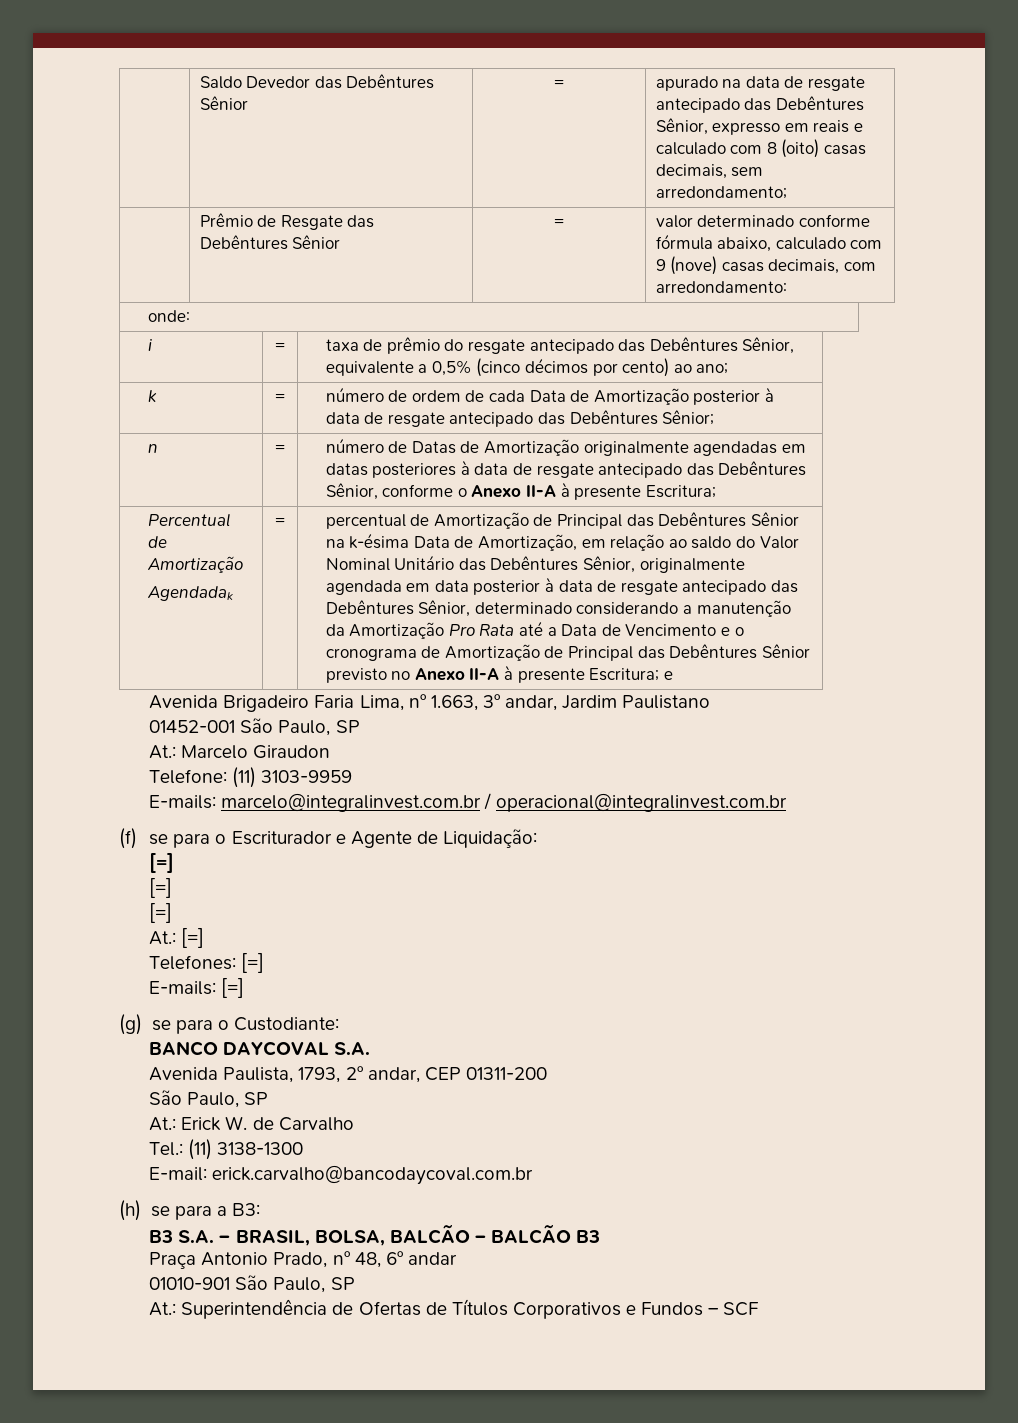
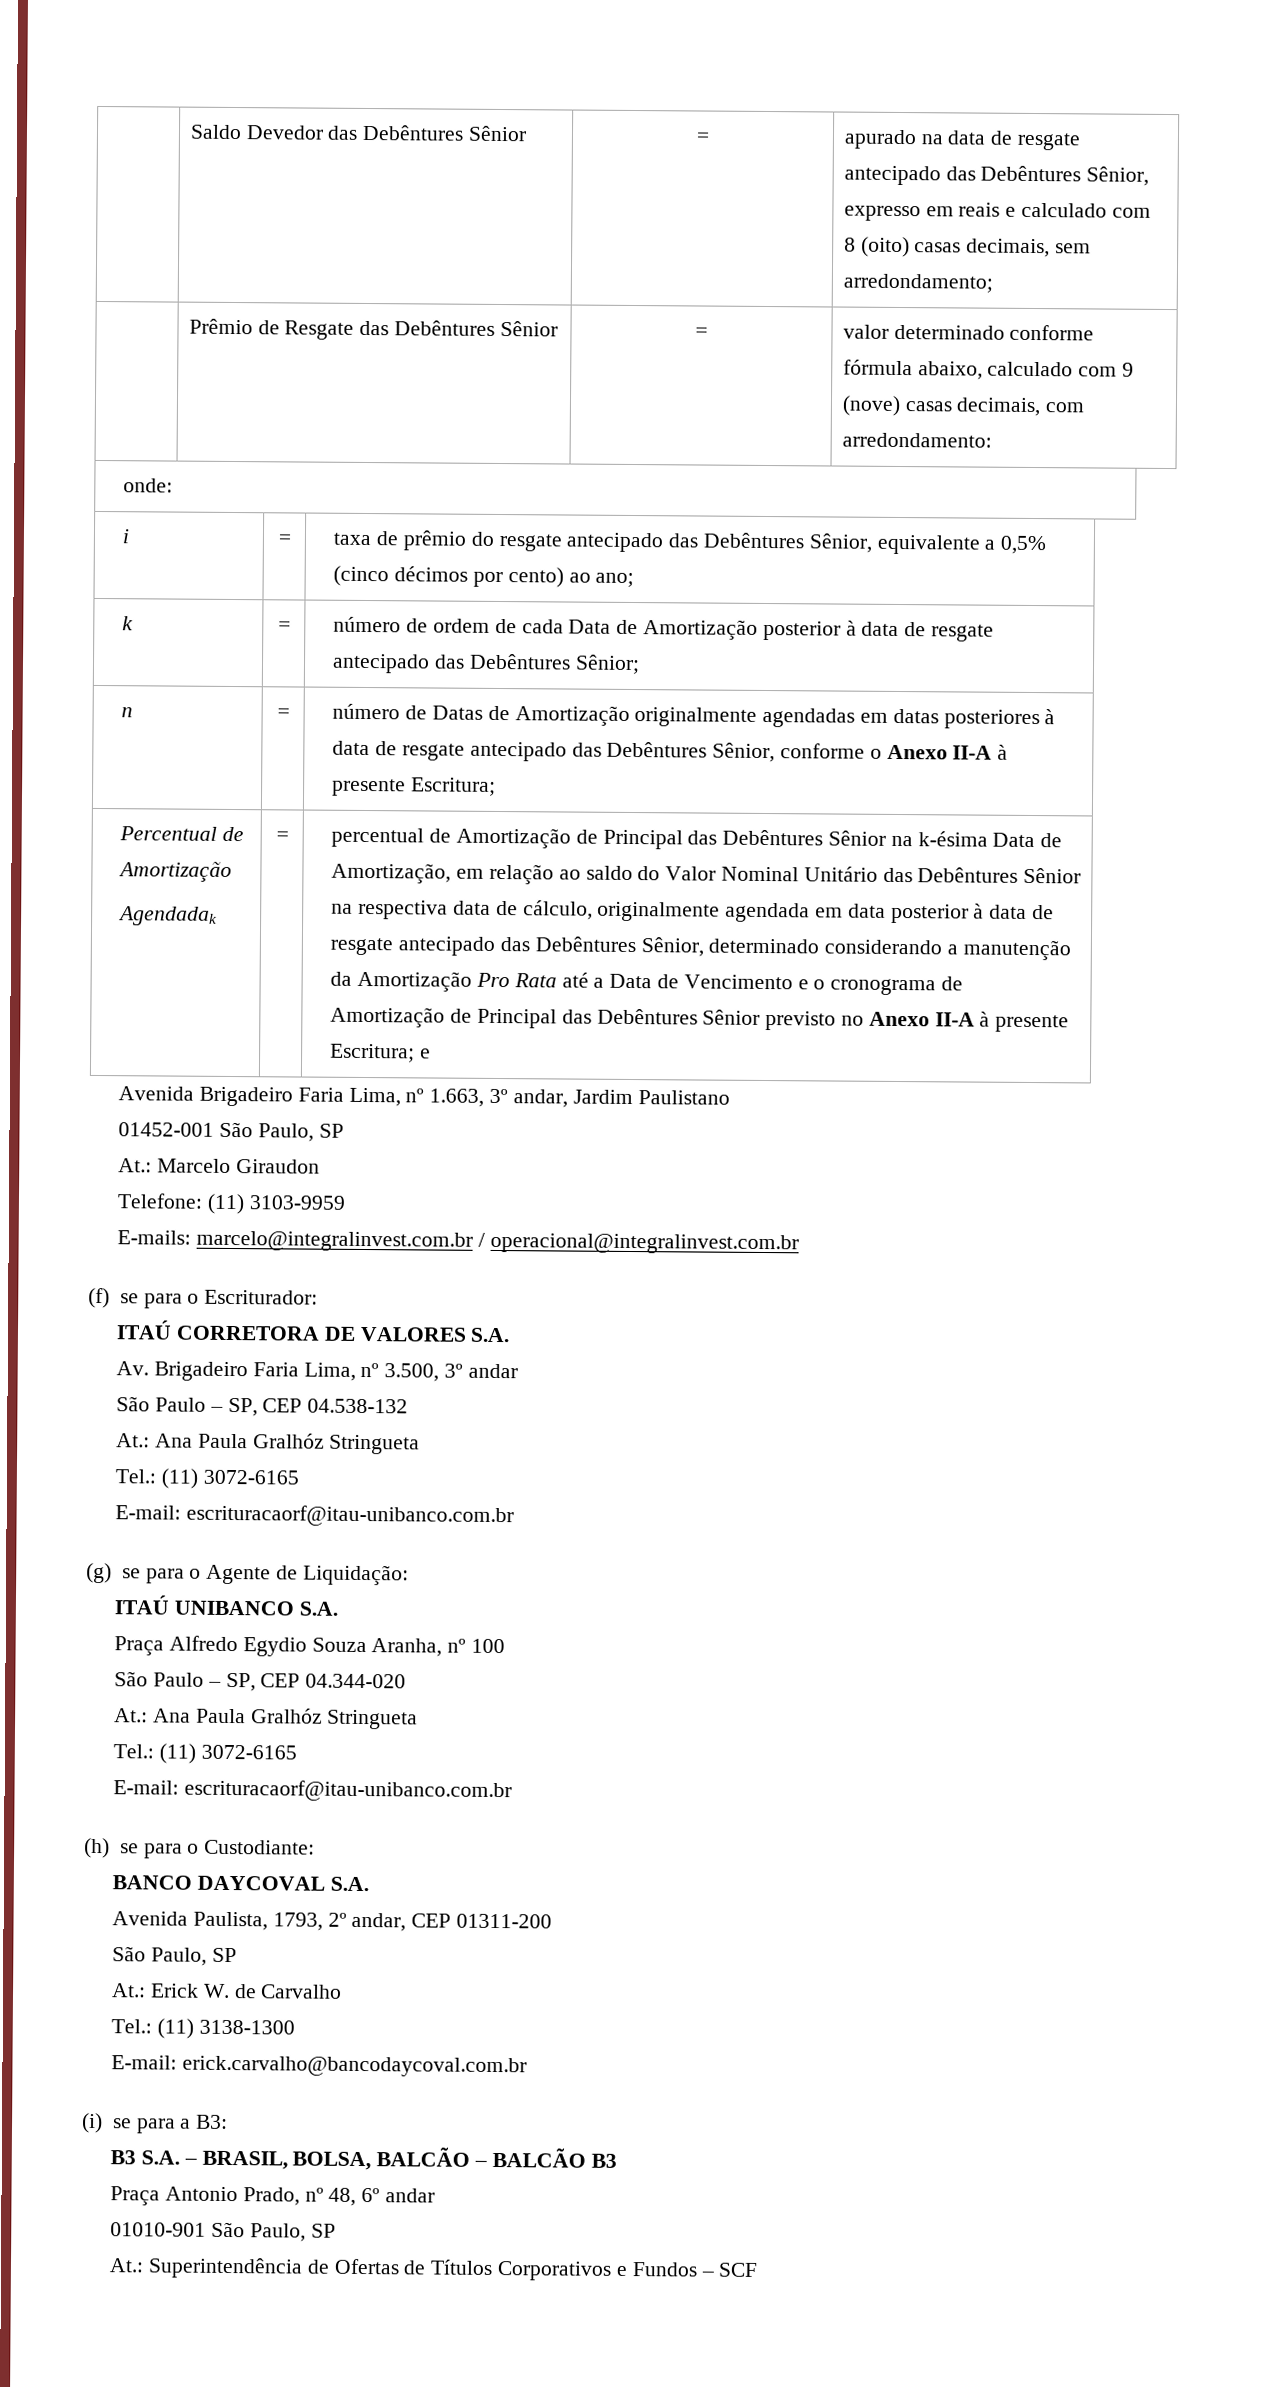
[583,556,636,573] Sênior, -> [1023,867,1082,884] [331,899,593,920] Sênior na respectiva data de cálculo,
[231,829,538,848] [149,853,175,873] [149,878,173,898] [149,903,173,923] [149,928,205,948] [149,953,265,973] [149,978,245,998] [119,1014,142,1035] Escriturador e Agente de Liquidação: // [=] // [=] // [=] // At.: [=] // Telefones: [=] // E-mails: [=] // (g) -> [204,1289,319,1305] [116,1320,511,1343] [116,1361,518,1382] [116,1396,409,1417] [116,1433,421,1455] [115,1468,299,1489] [115,1504,515,1528] [86,1562,409,1586] [114,1595,338,1616] [114,1635,506,1657] [114,1671,407,1692] [114,1708,419,1730] [113,1743,297,1764] [113,1779,513,1803] [84,1837,110,1859] Escriturador: // ITAÚ CORRETORA DE VALORES S.A. // Av. Brigadeiro Faria Lima, nº 3.500, 3º andar // São Paulo – SP, CEP 04.538-132 // At.: Ana Paula Gralhóz Stringueta // Tel.: (11) 3072-6165 // E-mail: escrituracaorf@itau-unibanco.com.br // (g) se para o Agente de Liquidação: // ITAÚ UNIBANCO S.A. // Praça Alfredo Egydio Souza Aranha, nº 100 // São Paulo – SP, CEP 04.344-020 // At.: Ana Paula Gralhóz Stringueta // Tel.: (11) 3072-6165 // E-mail: escrituracaorf@itau-unibanco.com.br // (h)
[119,1200,141,1221] (h) -> [81,2112,103,2134] (i)

